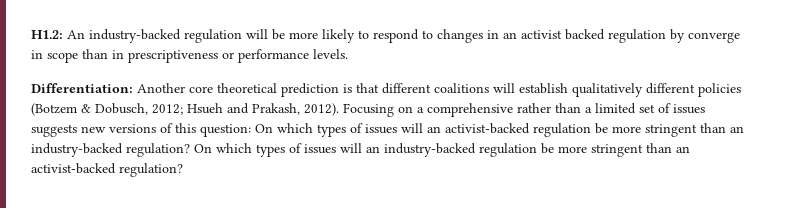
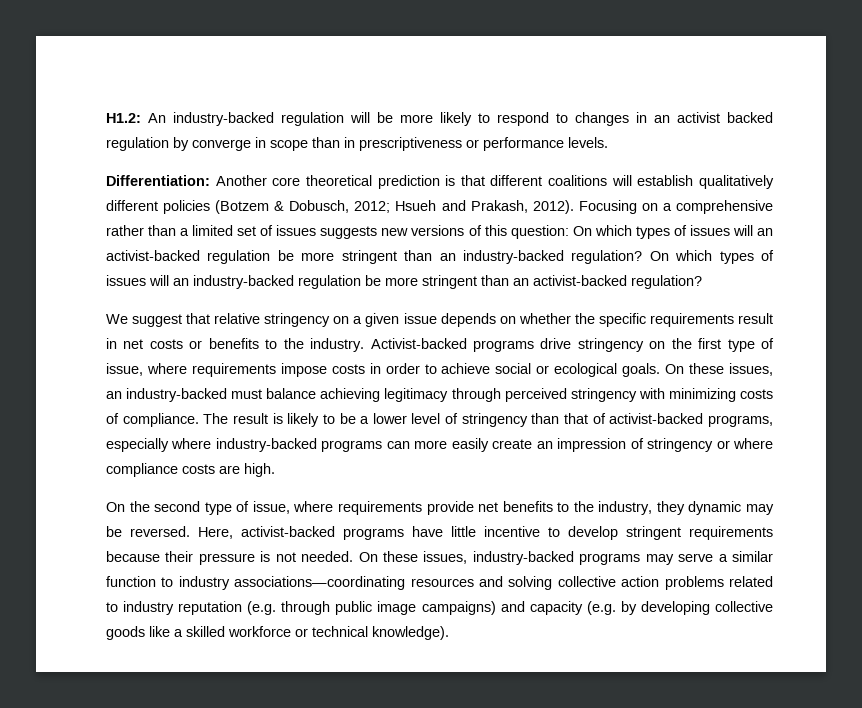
(183, 170) none -> [106,313,773,327] [106,338,774,352] [106,363,773,377] [106,388,773,402] [106,413,773,427] [106,438,773,452] [106,463,275,477] [106,501,774,515] [106,526,773,540] [106,551,774,565] [106,576,773,590] [106,601,774,615] [106,626,449,640] // We suggest that relative stringency on a given issue depends on whether the specific requirements result in net costs or benefits to the industry. Activist-backed programs drive stringency on the first type of issue, where requirements impose costs in order to achieve social or ecological goals. On these issues, an industry-backed must balance achieving legitimacy through perceived stringency with minimizing costs of compliance. The result is likely to be a lower level of stringency than that of activist-backed programs, especially where industry-backed programs can more easily create an impression of stringency or where compliance costs are high. // On the second type of issue, where requirements provide net benefits to the industry, they dynamic may be reversed. Here, activist-backed programs have little incentive to develop stringent requirements because their pressure is not needed. On these issues, industry-backed programs may serve a similar function to industry associations—coordinating resources and solving collective action problems related to industry reputation (e.g. through public image campaigns) and capacity (e.g. by developing collective goods like a skilled workforce or technical knowledge).

